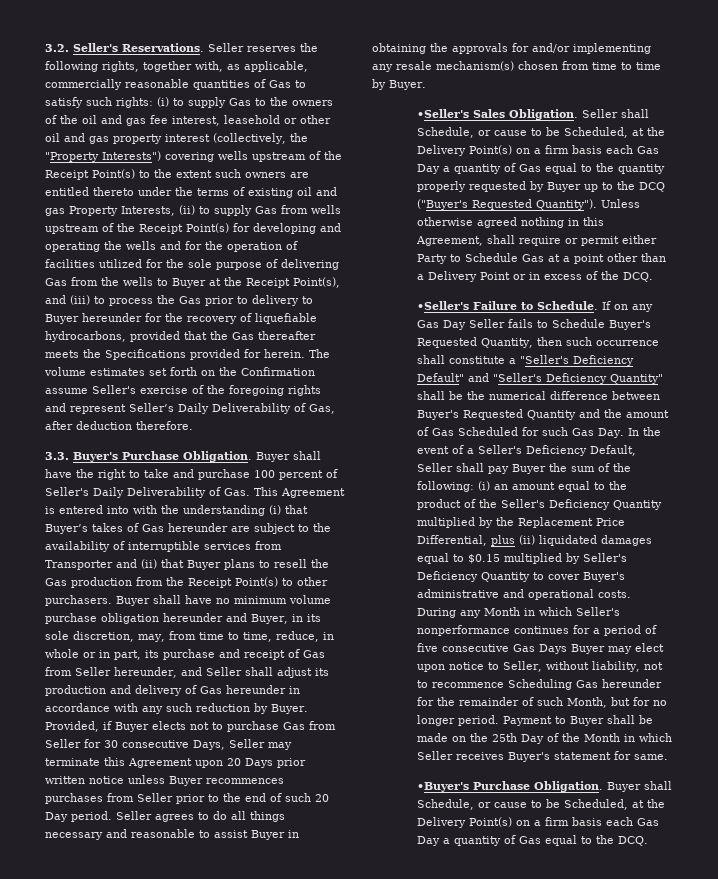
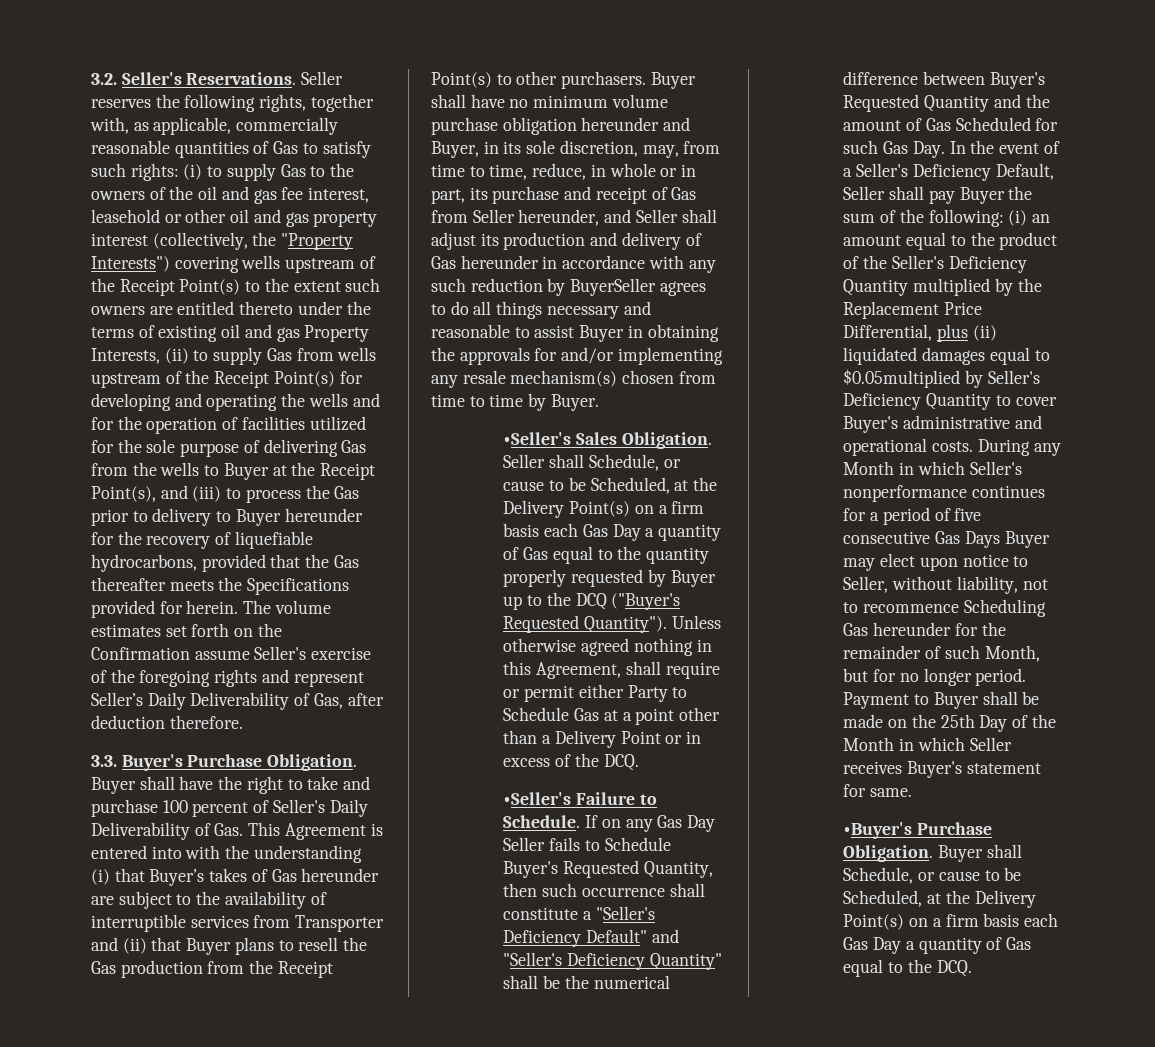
[271,704,308,714] [45,721,336,732] [45,739,292,750] [45,757,306,768] [45,775,284,786] [45,793,329,804] [45,811,152,822] Buyer. Provided, if Buyer elects not to purchase Gas from Seller for 30 consecutive Days, Seller may terminate this Agreement upon 20 Days prior written notice unless Buyer recommences purchases from Seller prior to the end of such 20 Day period. Seller -> [570,278,657,296] BuyerSeller
[467,553,562,564] $0.15 multiplied -> [843,369,961,388] $0.05multiplied

